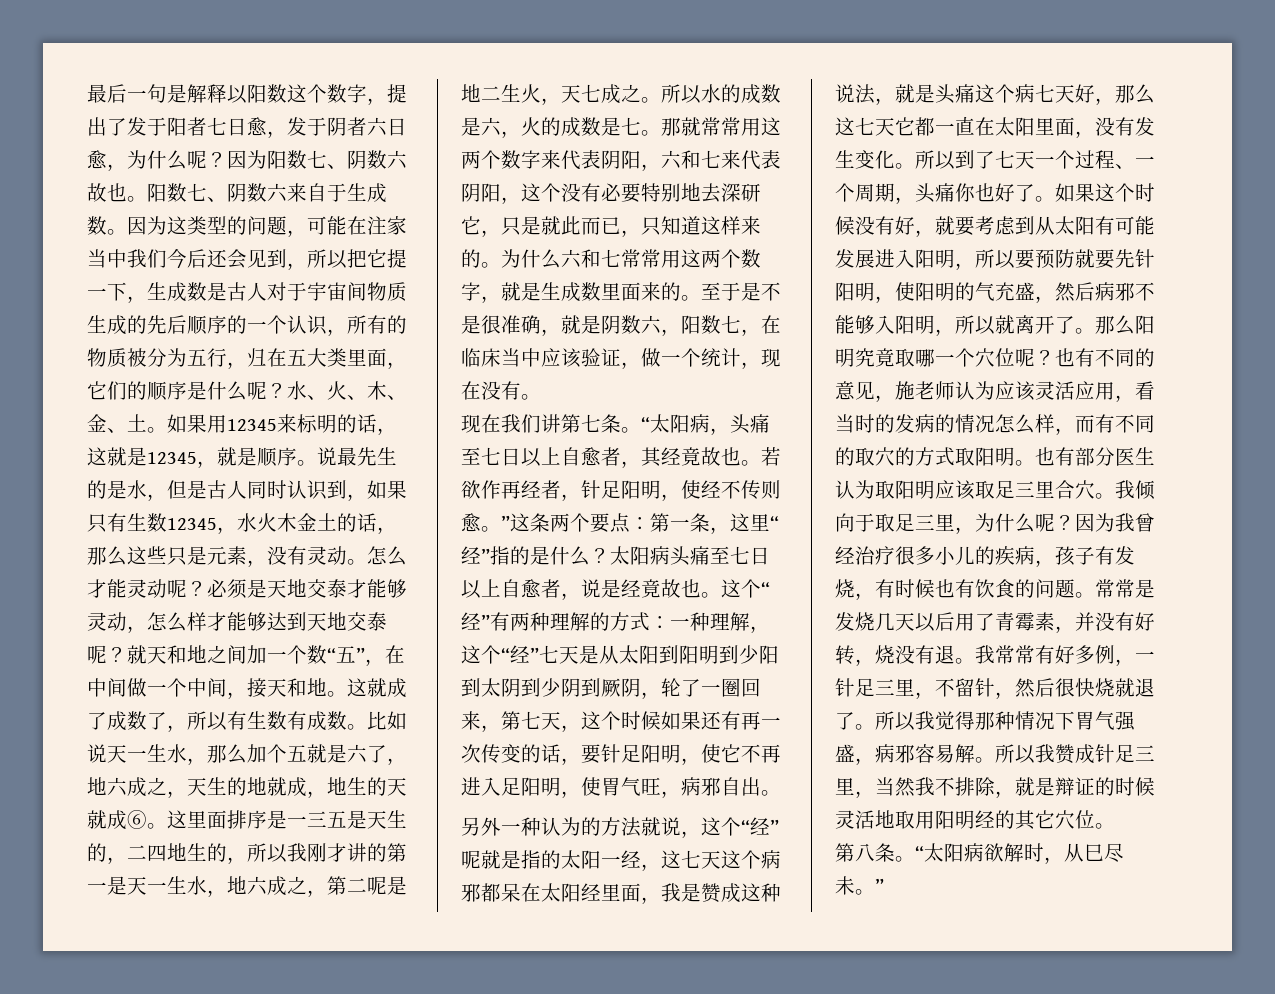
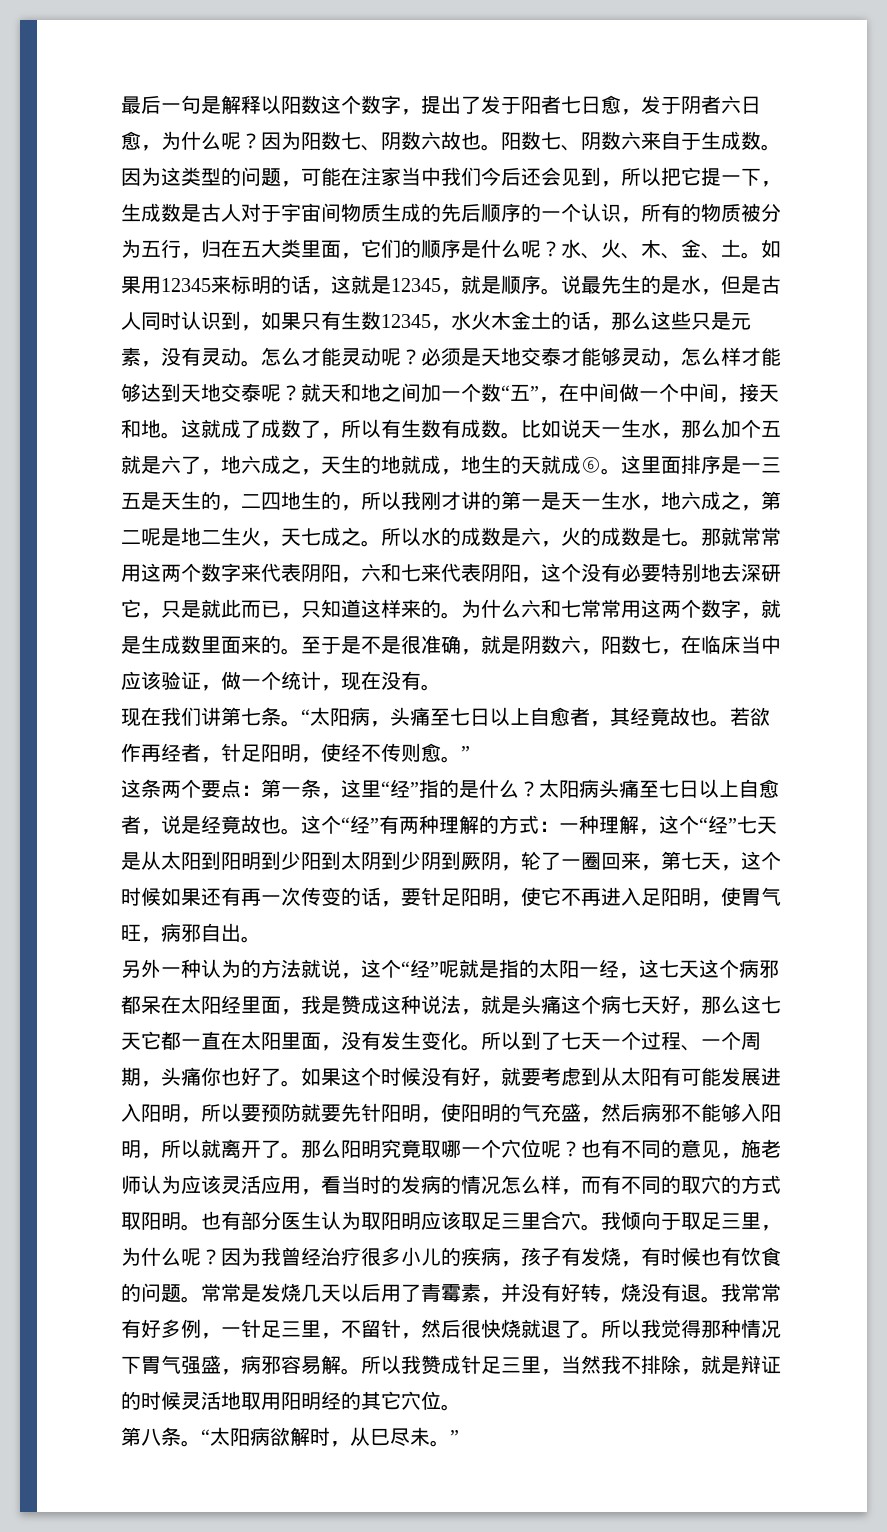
(510, 522) none -> (470, 753) //

